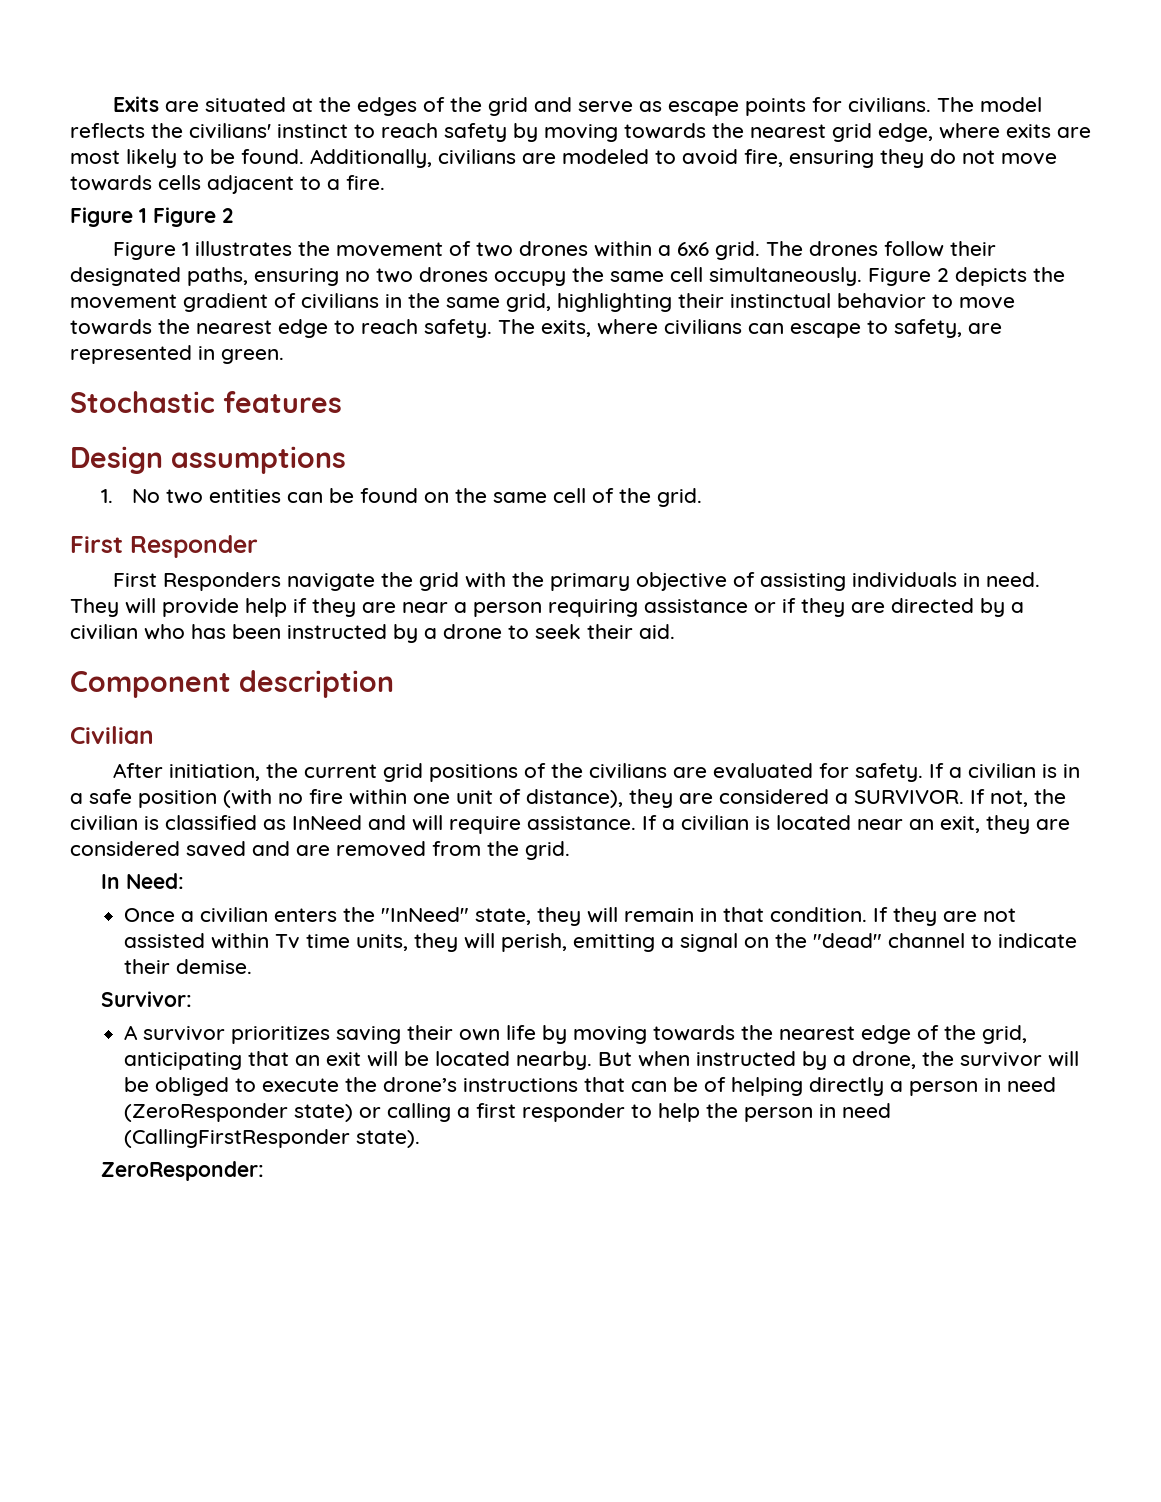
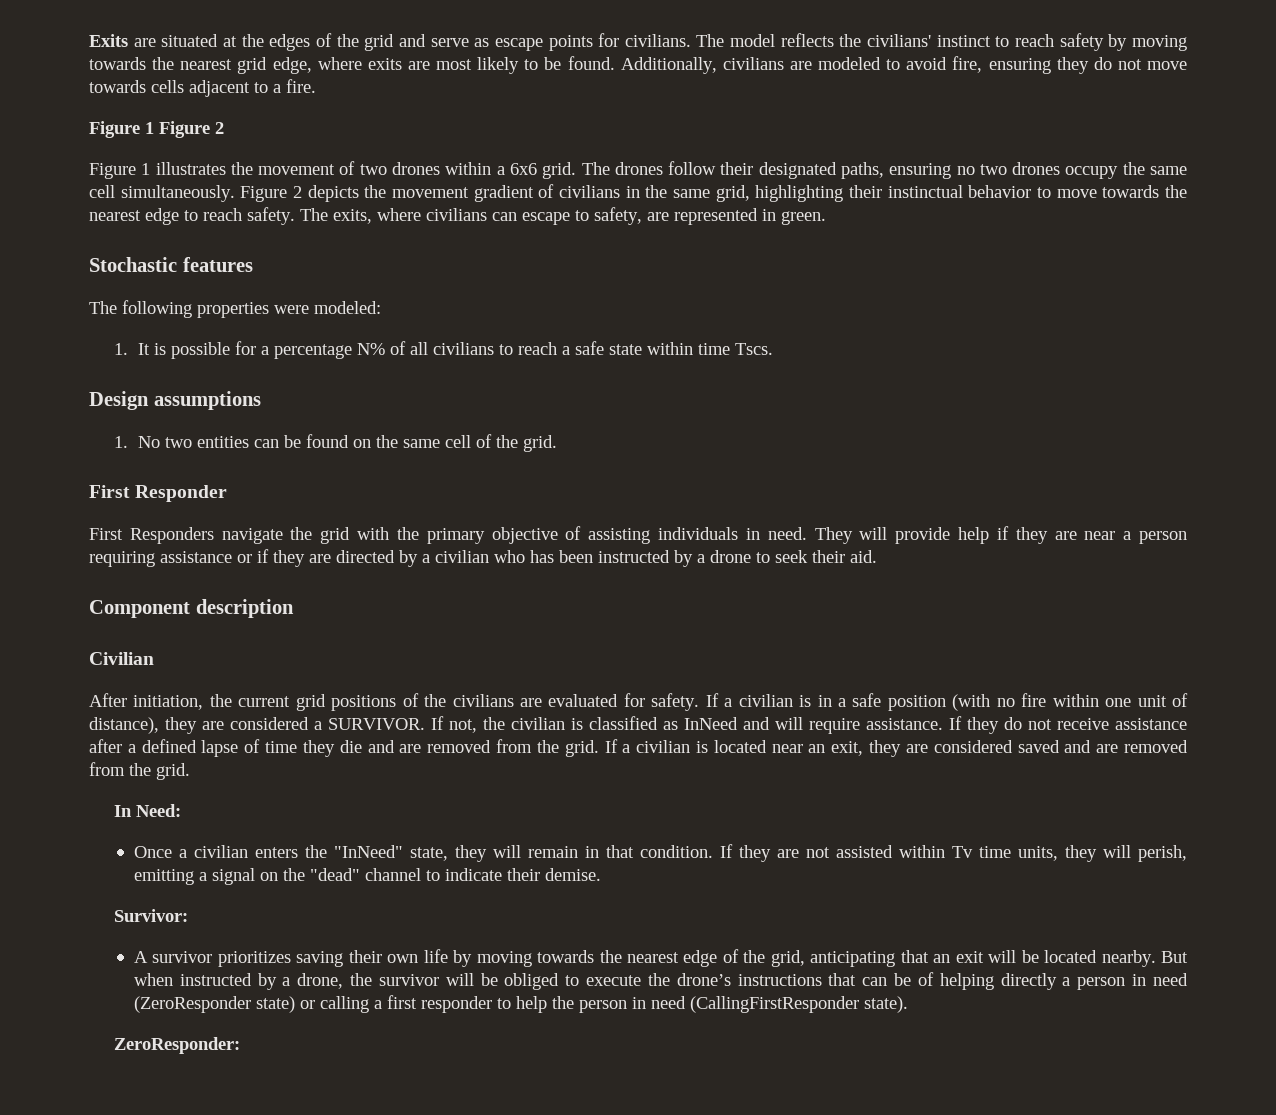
(342, 402) none -> [89,300,381,318] [113,341,774,359] // The following properties were modeled: // 1. It is possible for a percentage N% of all civilians to reach a safe state within time Tscs.
(657, 822) none -> [967,717,1187,734] [89,739,618,757] they do not receive assistance after a defined lapse of time they die and are removed from the grid. If

